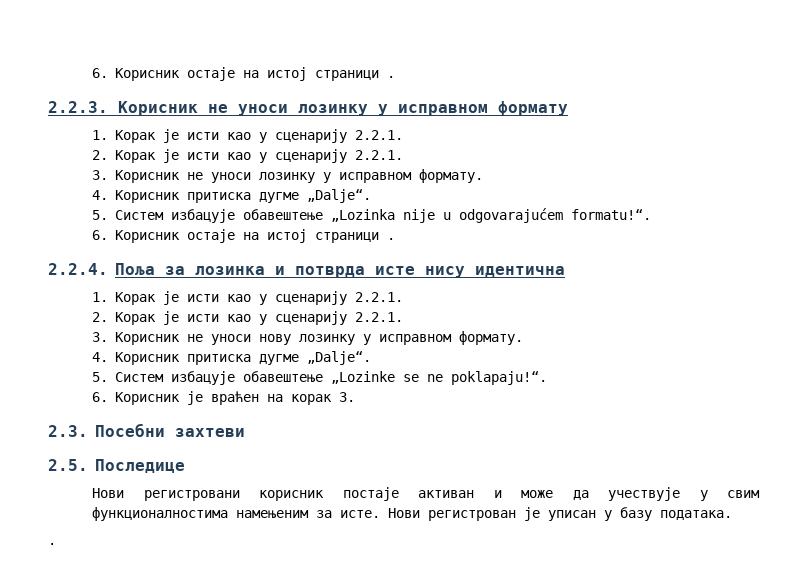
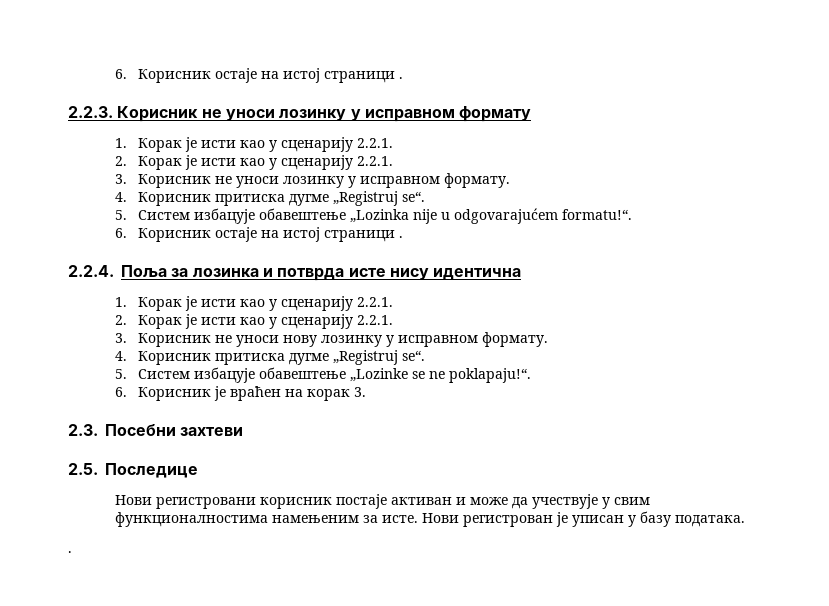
[306,189,371,203] „Dalje“. -> [332,191,425,206] „Registruj se“.
[306,351,371,365] „Dalje“. -> [332,350,425,365] „Registruj se“.

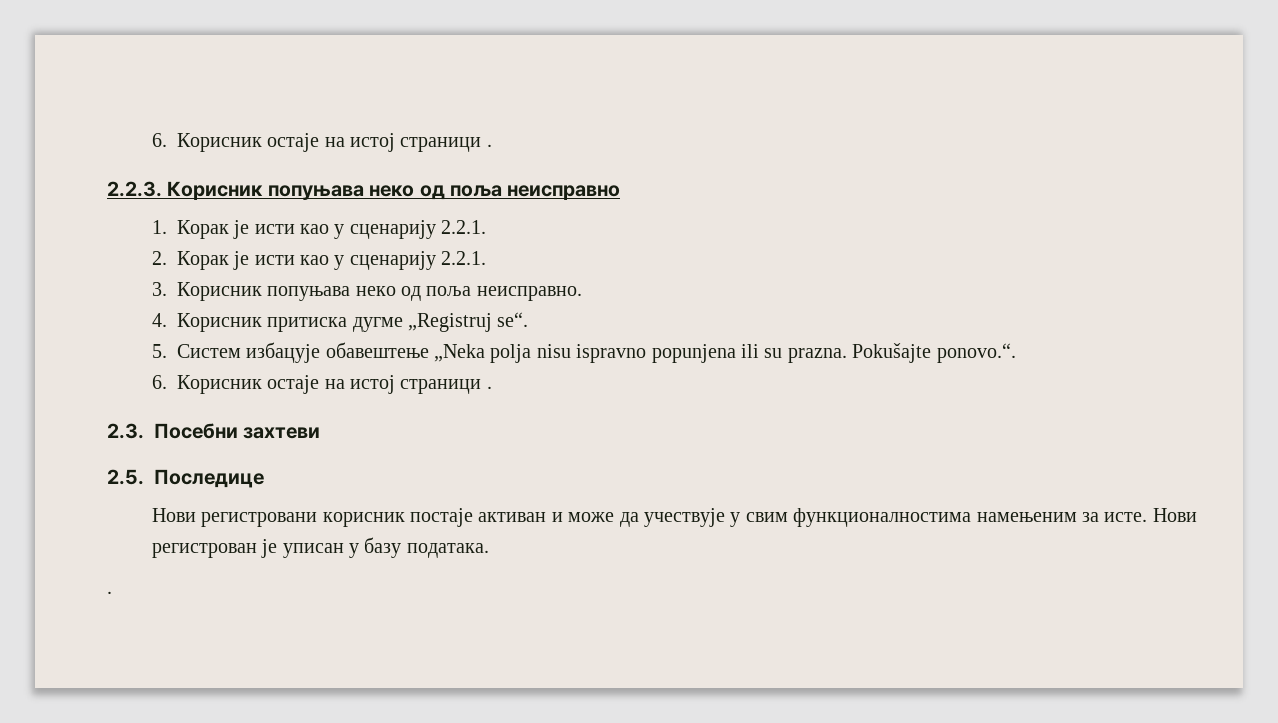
[201,106,532,122] не уноси лозинку у исправном формату -> [267,185,621,200] попуњава неко од поља неисправно
[214,173,510,188] не уноси лозинку у исправном формату. -> [267,286,582,301] попуњава неко од поља неисправно.
[349,208,632,224] [114,227,403,242] [68,265,522,281] [114,296,393,311] [114,314,393,329] [114,332,548,347] [114,350,425,365] [114,367,531,383] [114,386,366,401] „Lozinka nije u odgovarajućem formatu!“. // 6. Корисник остаје на истој страници . // 2.2.4. Поља за лозинка и потврда исте нису идентична // 1. Корак је исти као у сценарију 2.2.1. // 2. Корак је исти као у сценарију 2.2.1. // 3. Корисник не уноси нову лозинку у исправном формату. // 4. Корисник притиска дугме „Registruj se“. // 5. Систем избацује обавештење „Lozinke se ne poklapaju!“. // 6. Корисник је враћен на корак 3. -> [434,343,1016,363] [151,375,492,394] „Neka polja nisu ispravno popunjena ili su prazna. Pokušajte ponovo.“. // 6. Корисник остаје на истој страници .

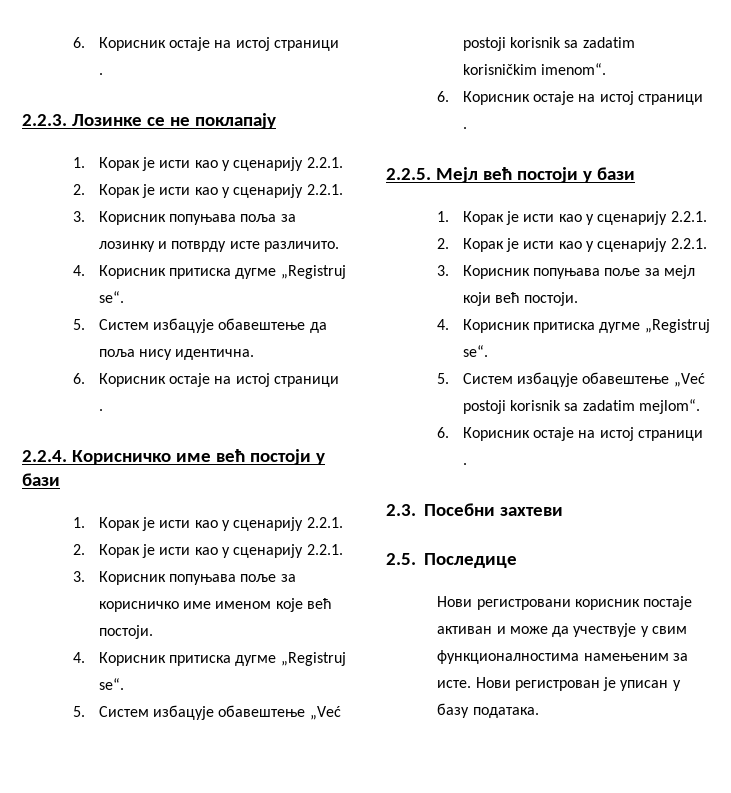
[167,181,621,200] Корисник попуњава неко од поља неисправно -> [71,113,276,129] Лозинке се не поклапају
[355,286,582,301] неко од поља неисправно. -> [240,214,296,222] [98,241,340,252] поља за лозинку и потврду исте различито.
[434,343,1016,363] „Neka polja nisu ispravno popunjena ili su prazna. Pokušajte ponovo.“. -> [309,322,327,333] [98,349,255,360] [73,373,340,387] [98,409,103,411] [22,449,325,465] [22,473,60,486] [73,517,343,531] [73,544,343,558] [73,571,296,585] [98,598,333,612] [98,625,153,639] [73,652,346,666] [98,678,124,690] [73,705,341,720] [462,37,635,51] [462,63,607,75] [437,91,704,105] [462,127,467,129] [386,167,635,183] [437,211,707,225] [437,238,707,252] [437,265,696,279] [462,292,579,306] [437,319,710,333] [462,345,488,357] [437,372,705,387] [462,399,701,414] да поља нису идентична. // 6. Корисник остаје на истој страници . // 2.2.4. Корисничко име већ постоји у бази // 1. Корак је исти као у сценарију 2.2.1. // 2. Корак је исти као у сценарију 2.2.1. // 3. Корисник попуњава поље за корисничко име именом које већ постоји. // 4. Корисник притиска дугме „Registruj se“. // 5. Систем избацује обавештење „Već postoji korisnik sa zadatim korisničkim imenom“. // 6. Корисник остаје на истој страници . // 2.2.5. Мејл већ постоји у бази // 1. Корак је исти као у сценарију 2.2.1. // 2. Корак је исти као у сценарију 2.2.1. // 3. Корисник попуњава поље за мејл који већ постоји. // 4. Корисник притиска дугме „Registruj se“. // 5. Систем избацује обавештење „Već postoji korisnik sa zadatim mejlom“.
[107,591,112,594] // . -> (539, 712) none

